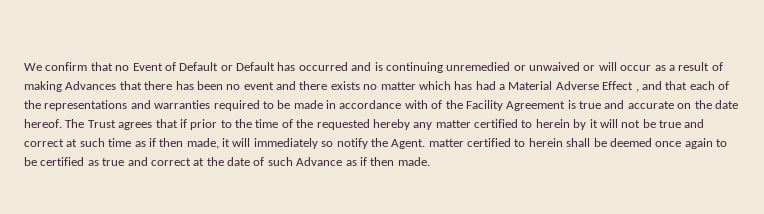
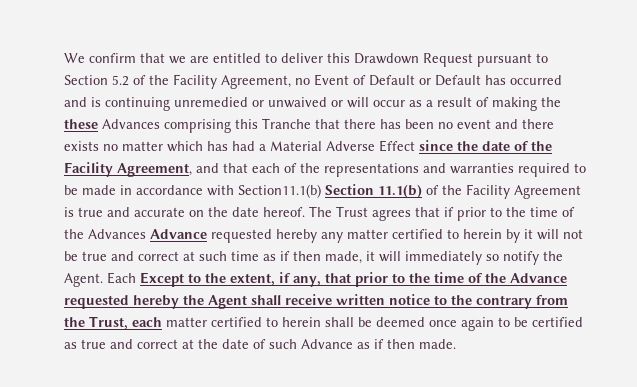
(113, 66) none -> [169,53,548,67] [64,74,291,89] we are entitled to deliver this Drawdown Request pursuant to Section 5.2 of the Facility Agreement,
[65,81,117,90] Advances -> [541,97,561,107] [64,118,311,133] the these Advances comprising this Tranche
[635,89,639,92] , -> [419,140,552,151] [64,162,192,177] since the date of the Facility Agreement,
(428, 104) none -> [238,184,422,198] Section11.1(b) Section 11.1(b)
(314, 123) none -> [88,229,207,239] Advances Advance
(426, 144) none -> [107,272,567,287] [64,294,568,309] [64,316,162,330] Each Except to the extent, if any, that prior to the time of the Advance requested hereby the Agent shall receive written notice to the contrary from the Trust, each

